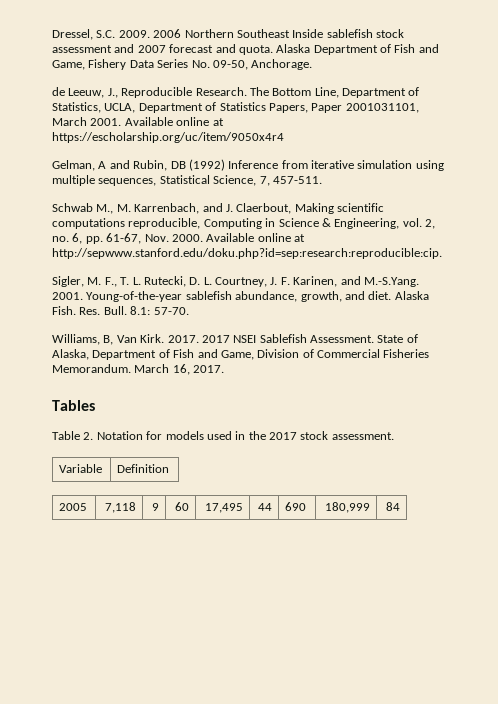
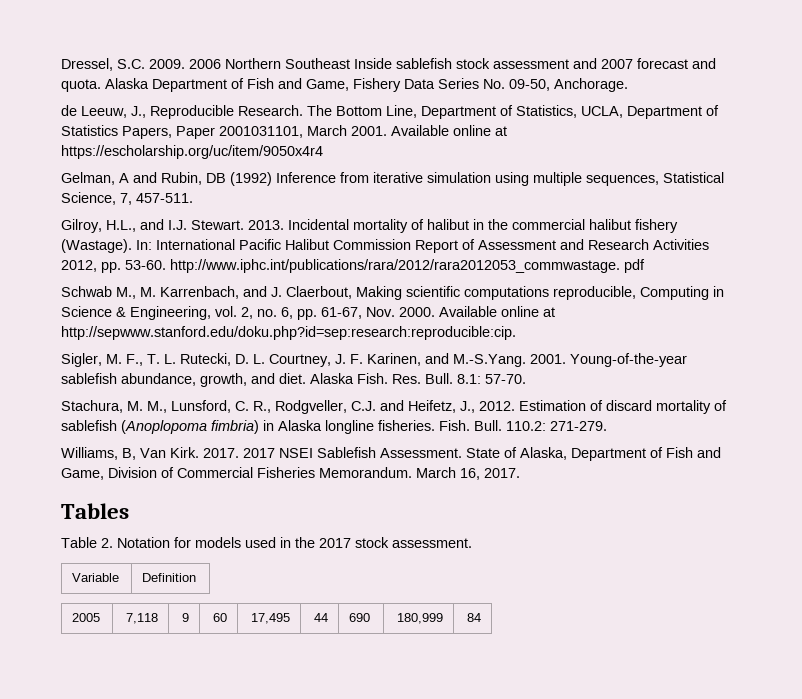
(322, 180) none -> [61,219,678,233] [61,239,709,253] [61,259,645,273] // Gilroy, H.L., and I.J. Stewart. 2013. Incidental mortality of halibut in the commercial halibut fishery (Wastage). In: International Pacific Halibut Commission Report of Assessment and Research Activities 2012, pp. 53-60. http://www.iphc.int/publications/rara/2012/rara2012053_commwastage. pdf
(189, 311) none -> [61,400,727,414] [61,420,607,434] // Stachura, M. M., Lunsford, C. R., Rodgveller, C.J. and Heifetz, J., 2012. Estimation of discard mortality of sablefish (Anoplopoma fimbria) in Alaska longline fisheries. Fish. Bull. 110.2: 271-279.

